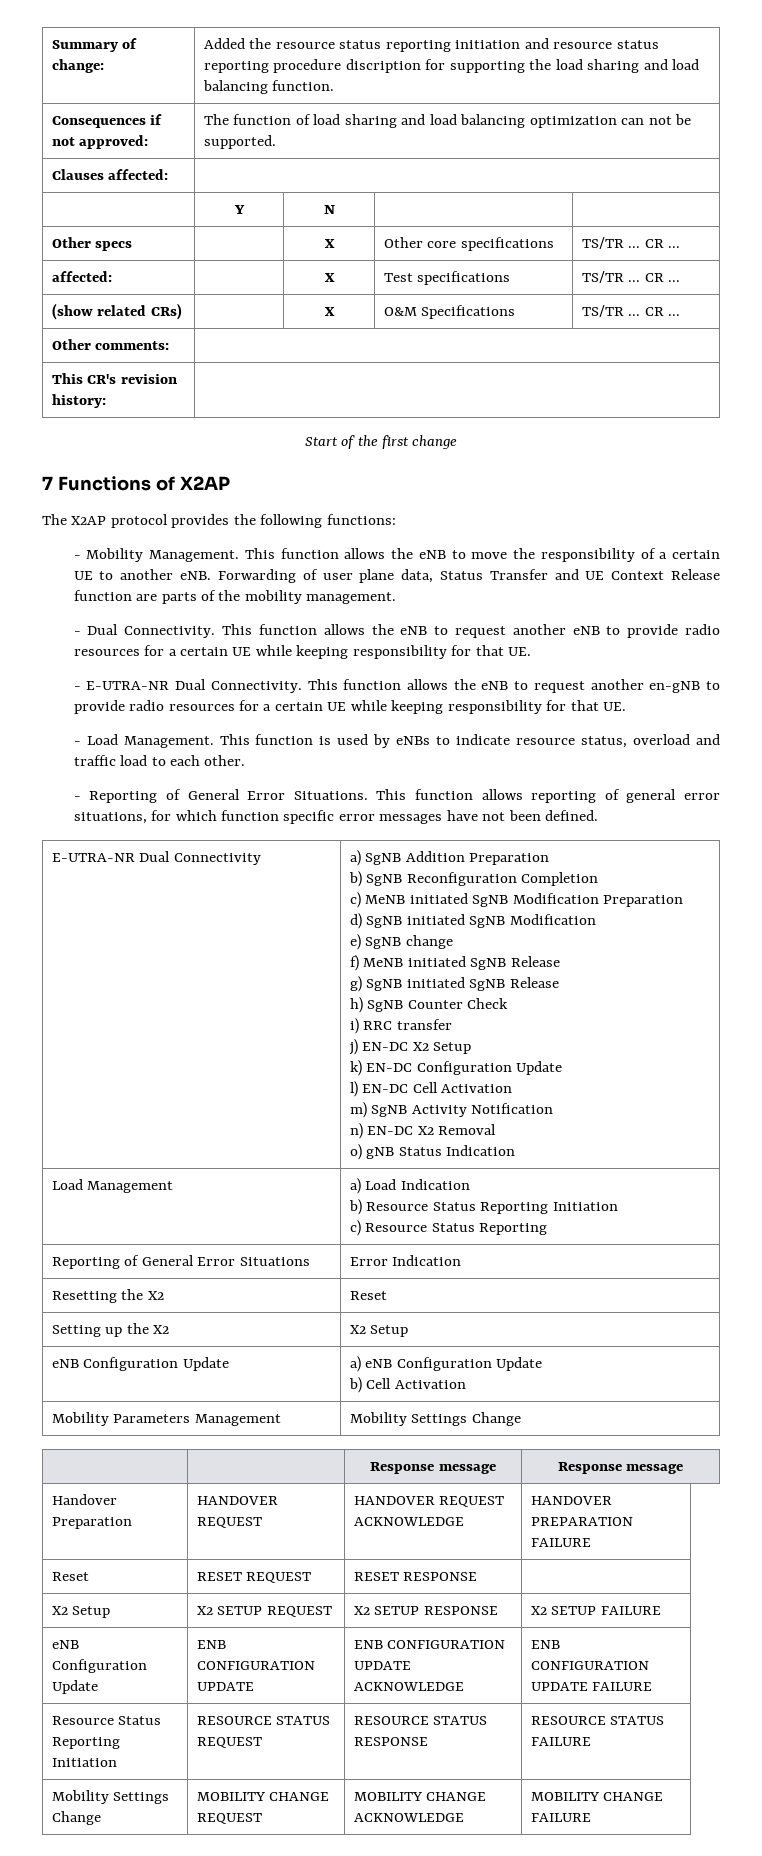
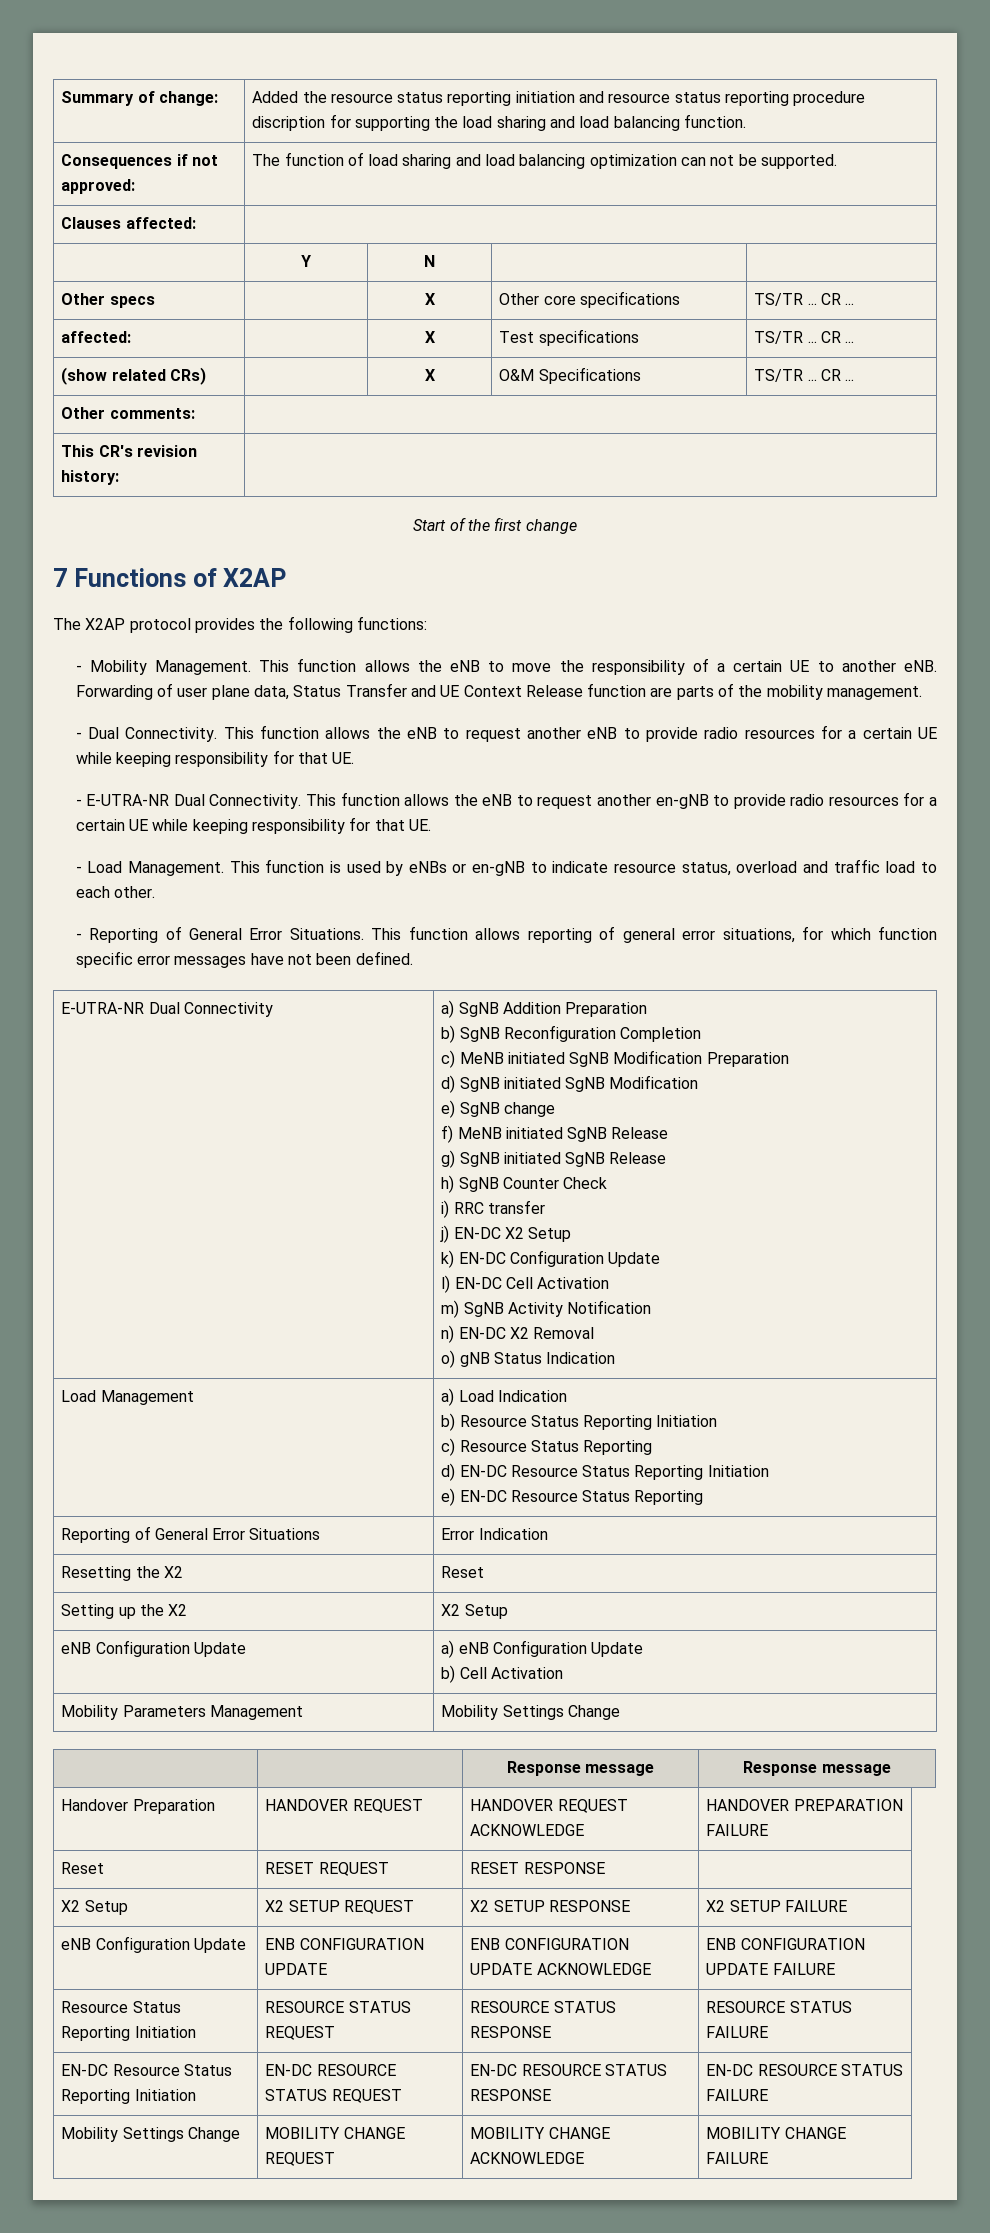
(431, 740) none -> [452,861,526,876] or en-gNB
(548, 1229) none -> [441,1463,769,1481] [441,1488,704,1506] // d) EN-DC Resource Status Reporting Initiation // e) EN-DC Resource Status Reporting
(592, 1741) none -> [61,2064,232,2076] [61,2089,196,2104] [265,2064,396,2076] [265,2089,402,2103] [470,2064,667,2076] [470,2089,552,2101] [706,2064,903,2076] [706,2089,769,2101] // EN-DC Resource Status Reporting Initiation | EN-DC RESOURCE STATUS REQUEST | EN-DC RESOURCE STATUS RESPONSE | EN-DC RESOURCE STATUS FAILURE

